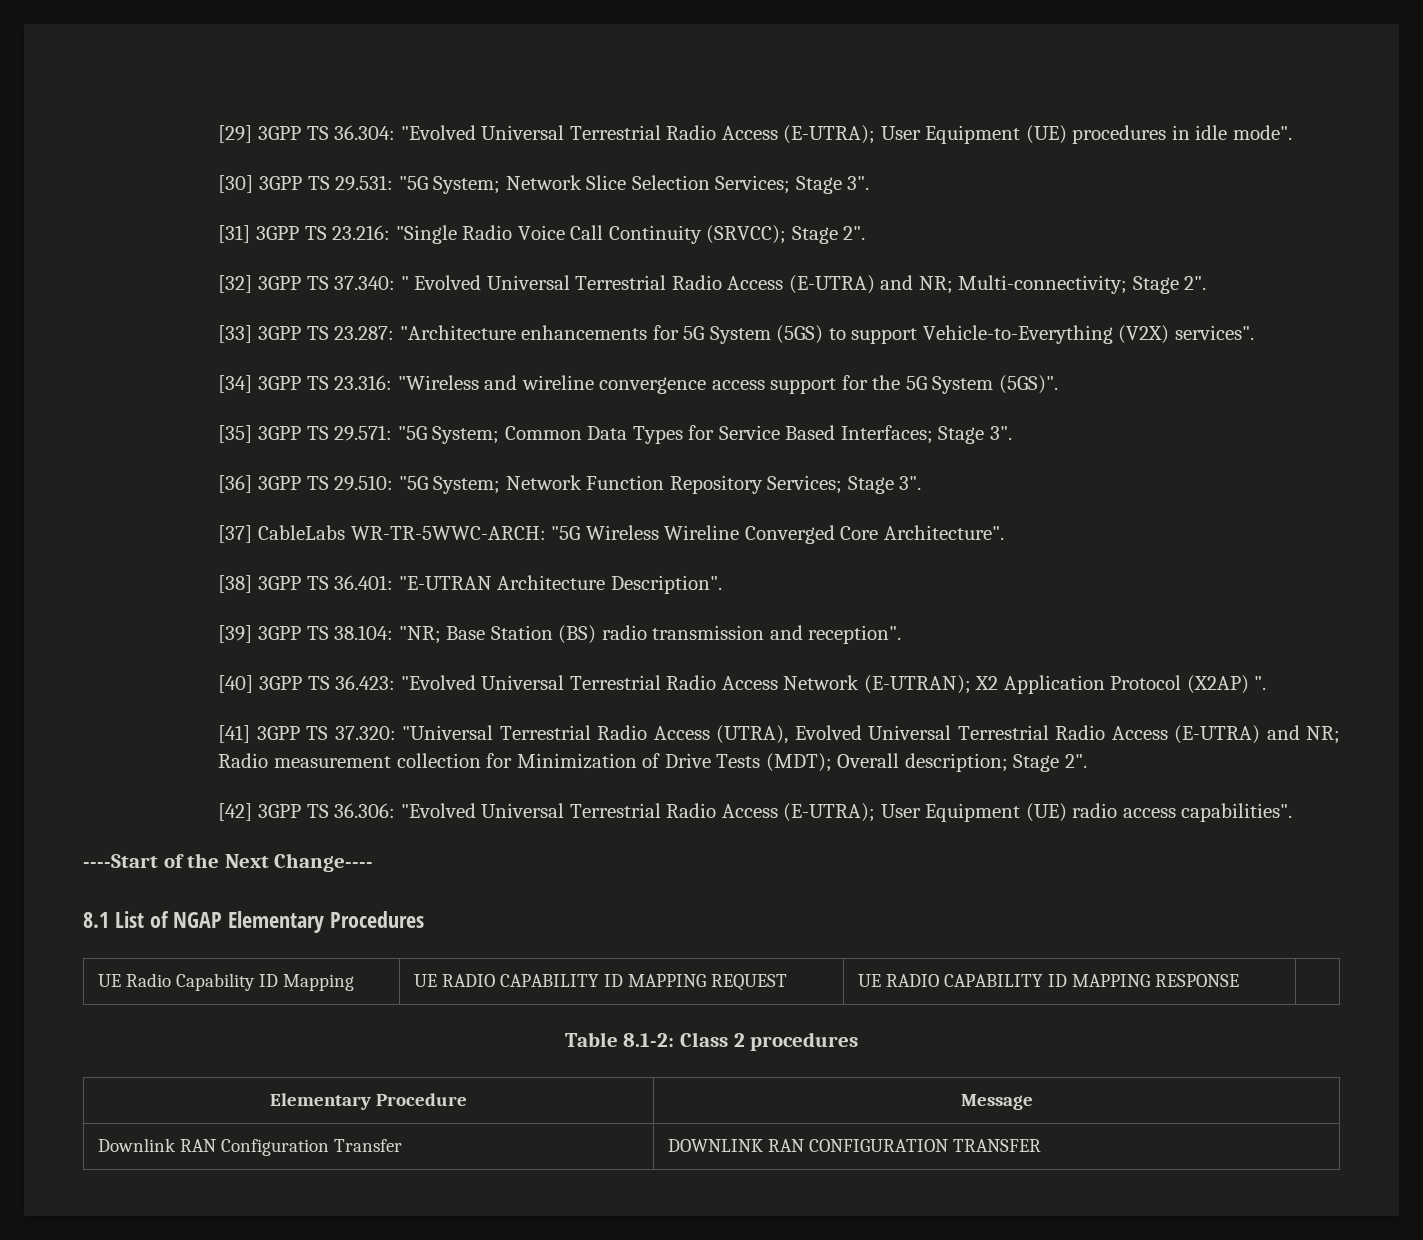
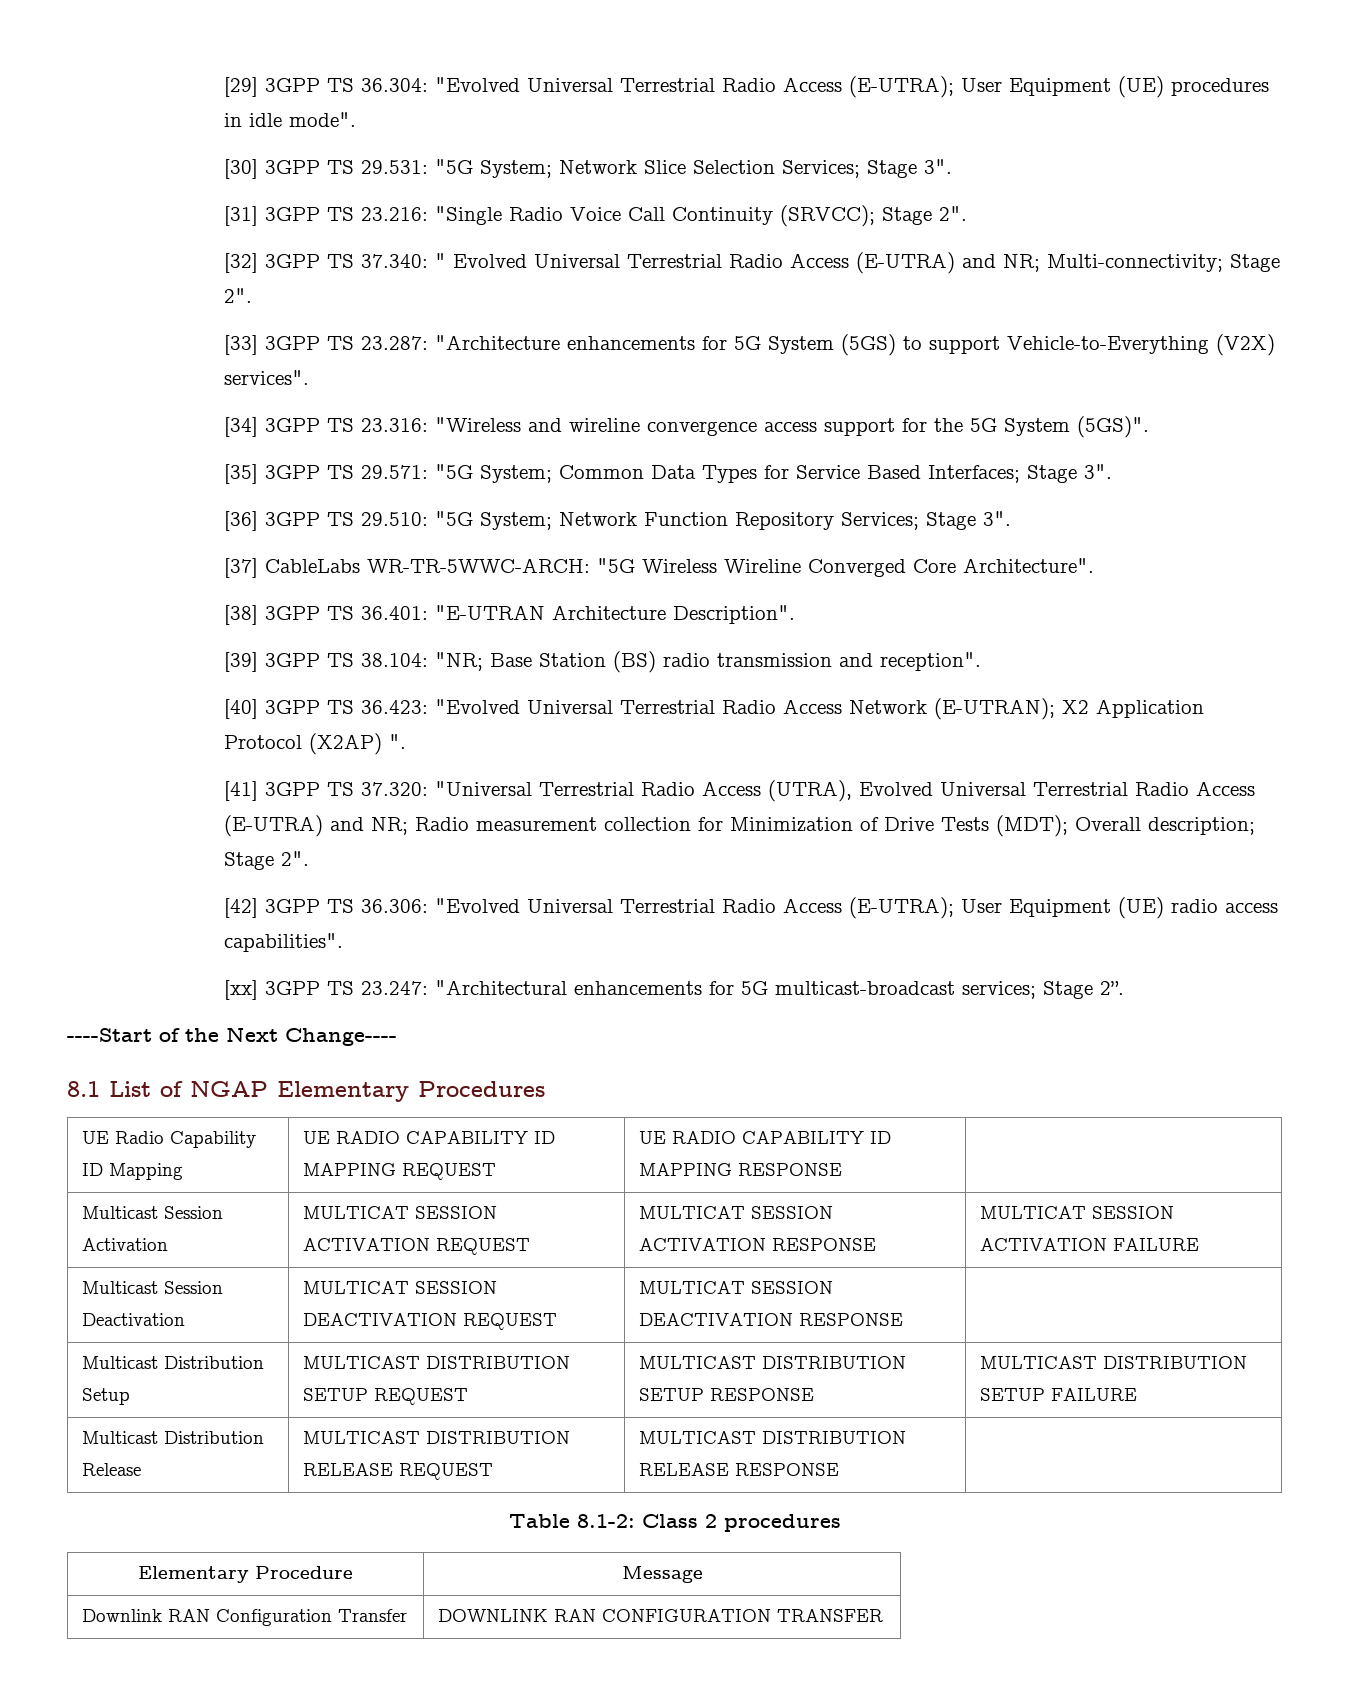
(1293, 812) none -> [223,980,1124,1000] // [xx] 3GPP TS 23.247: "Architectural enhancements for 5G multicast-broadcast services; Stage 2”.
(1239, 980) none -> [81,1206,223,1219] [81,1238,168,1251] [302,1206,497,1219] [302,1238,530,1255] [638,1206,833,1219] [638,1238,876,1251] [979,1206,1174,1219] [979,1238,1199,1251] [81,1281,223,1294] [81,1313,185,1326] [302,1281,497,1294] [302,1313,557,1330] [638,1281,833,1294] [638,1313,903,1326] [81,1356,264,1369] [81,1388,130,1405] [302,1356,570,1369] [302,1388,468,1405] [638,1356,906,1369] [638,1388,814,1401] [979,1356,1247,1369] [979,1388,1137,1401] [81,1431,264,1444] [81,1463,141,1476] [302,1431,570,1444] [302,1463,493,1480] [638,1431,906,1444] [638,1463,839,1476] // Multicast Session Activation | MULTICAT SESSION ACTIVATION REQUEST | MULTICAT SESSION ACTIVATION RESPONSE | MULTICAT SESSION ACTIVATION FAILURE // Multicast Session Deactivation | MULTICAT SESSION DEACTIVATION REQUEST | MULTICAT SESSION DEACTIVATION RESPONSE | // Multicast Distribution Setup | MULTICAST DISTRIBUTION SETUP REQUEST | MULTICAST DISTRIBUTION SETUP RESPONSE | MULTICAST DISTRIBUTION SETUP FAILURE // Multicast Distribution Release | MULTICAST DISTRIBUTION RELEASE REQUEST | MULTICAST DISTRIBUTION RELEASE RESPONSE |

